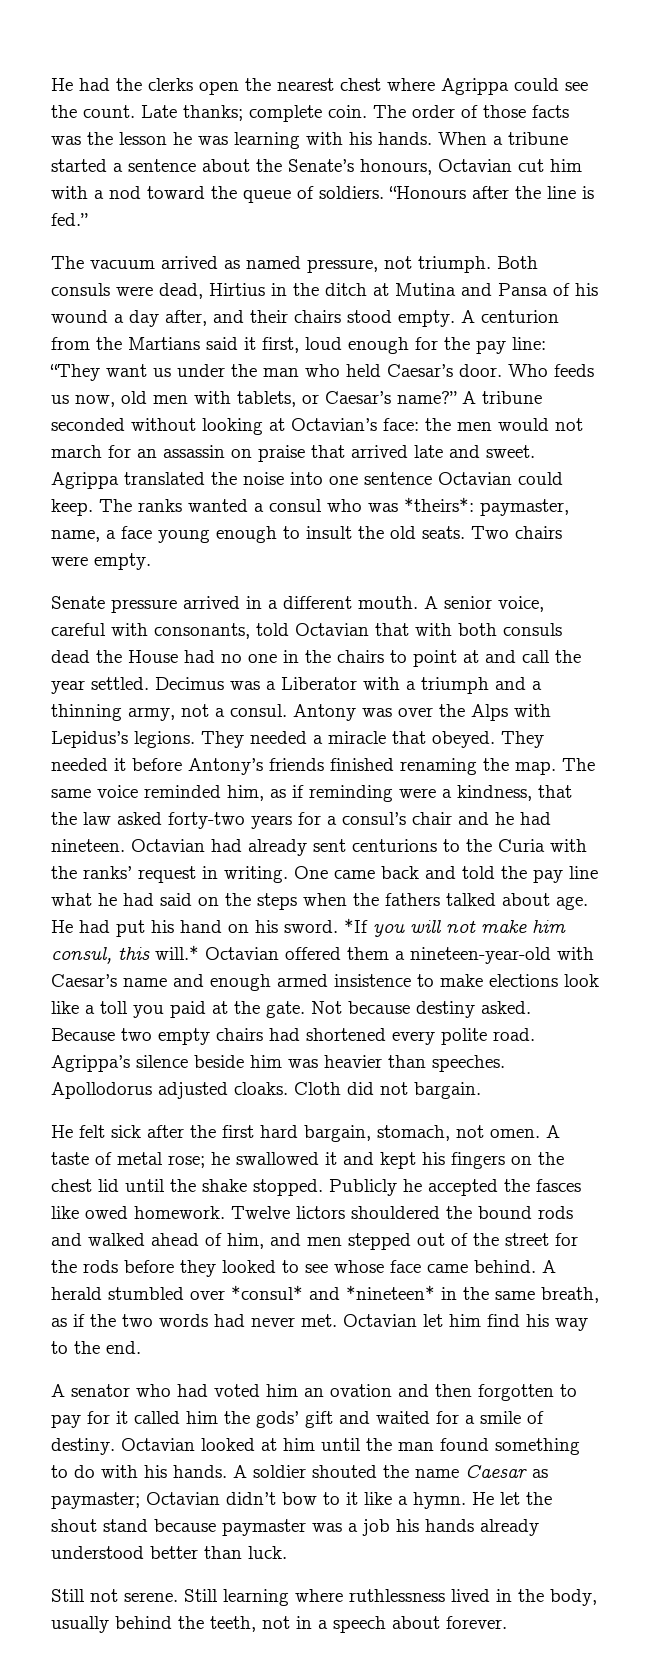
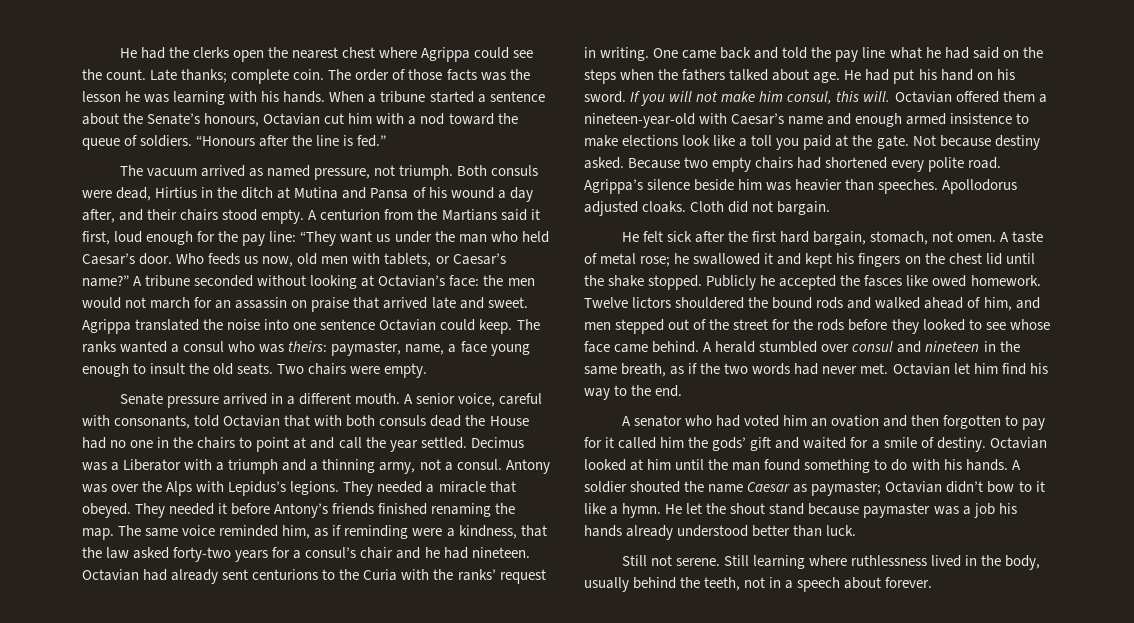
[404,497,474,512] *theirs*: -> [288,341,328,352] theirs:
[344,918,368,933] *If -> [630,91,641,102] If
[155,945,199,960] will.* -> [863,91,891,102] will.
[231,1285,435,1300] *consul* and *nineteen* -> [852,341,980,353] consul and nineteen

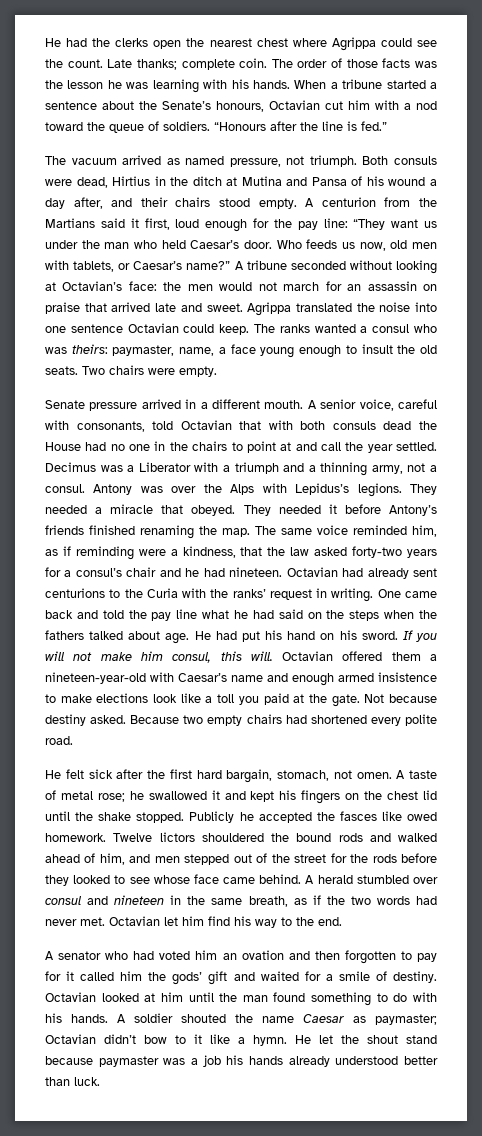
[584,179,1018,194] [584,201,831,216] Agrippa’s silence beside him was heavier than speeches. Apollodorus adjusted cloaks. Cloth did not bargain. -> (73, 740) none
[621,555,1041,570] [584,577,933,592] // Still not serene. Still learning where ruthlessness lived in the body, usually behind the teeth, not in a speech about forever. -> (100, 1081) none

